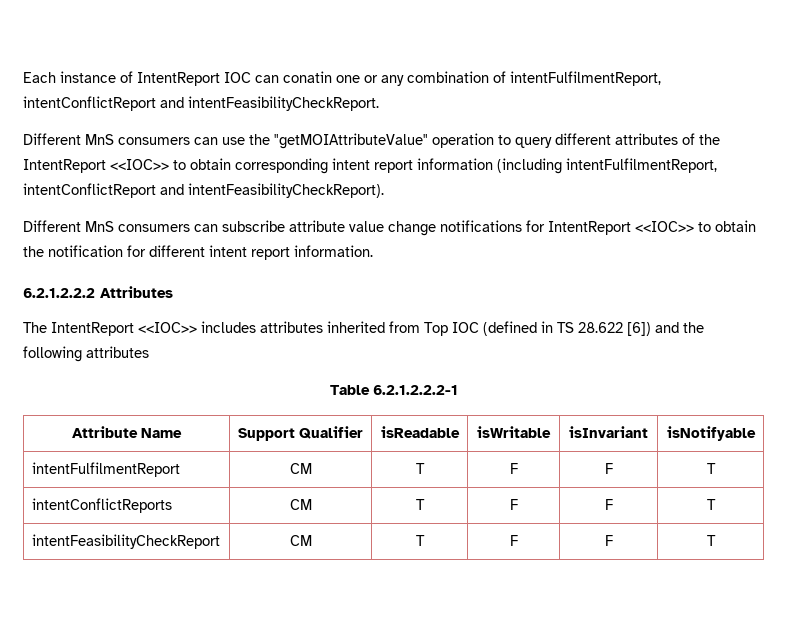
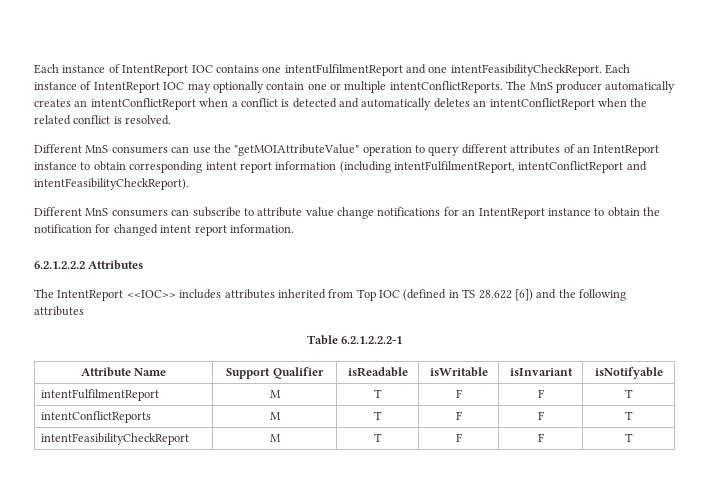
[23,71,661,86] [23,96,379,111] Each instance of IntentReport IOC can conatin one or any combination of intentFulfilmentReport, intentConflictReport and intentFeasibilityCheckReport. -> [34,64,631,76] [34,81,676,93] [34,98,648,110] [34,115,172,125] Each instance of IntentReport IOC contains one intentFulfilmentReport and one intentFeasibilityCheckReport. Each instance of IntentReport IOC may optionally contain one or multiple intentConflictReports. The MnS producer automatically creates an intentConflictReport when a conflict is detected and automatically deletes an intentConflictReport when the related conflict is resolved.
[699,134,720,145] [23,159,169,173] the IntentReport <<IOC>> -> [576,145,660,156] [34,162,77,170] an IntentReport instance
(285, 226) none -> [243,208,254,216] to
[548,221,694,235] IntentReport <<IOC>> -> [462,208,591,219] an IntentReport instance
[149,245,205,257] different -> [113,224,158,236] changed
[289,463,312,474] CM -> [269,390,281,398] M
[289,499,312,510] CM -> [269,412,281,420] M
[289,535,312,546] CM -> [269,434,281,442] M

